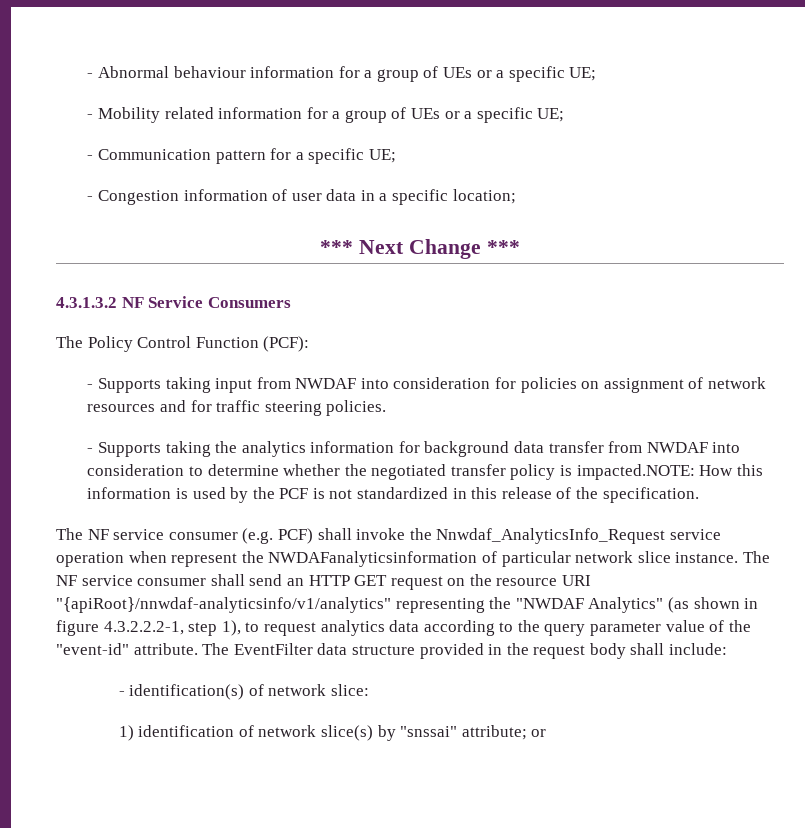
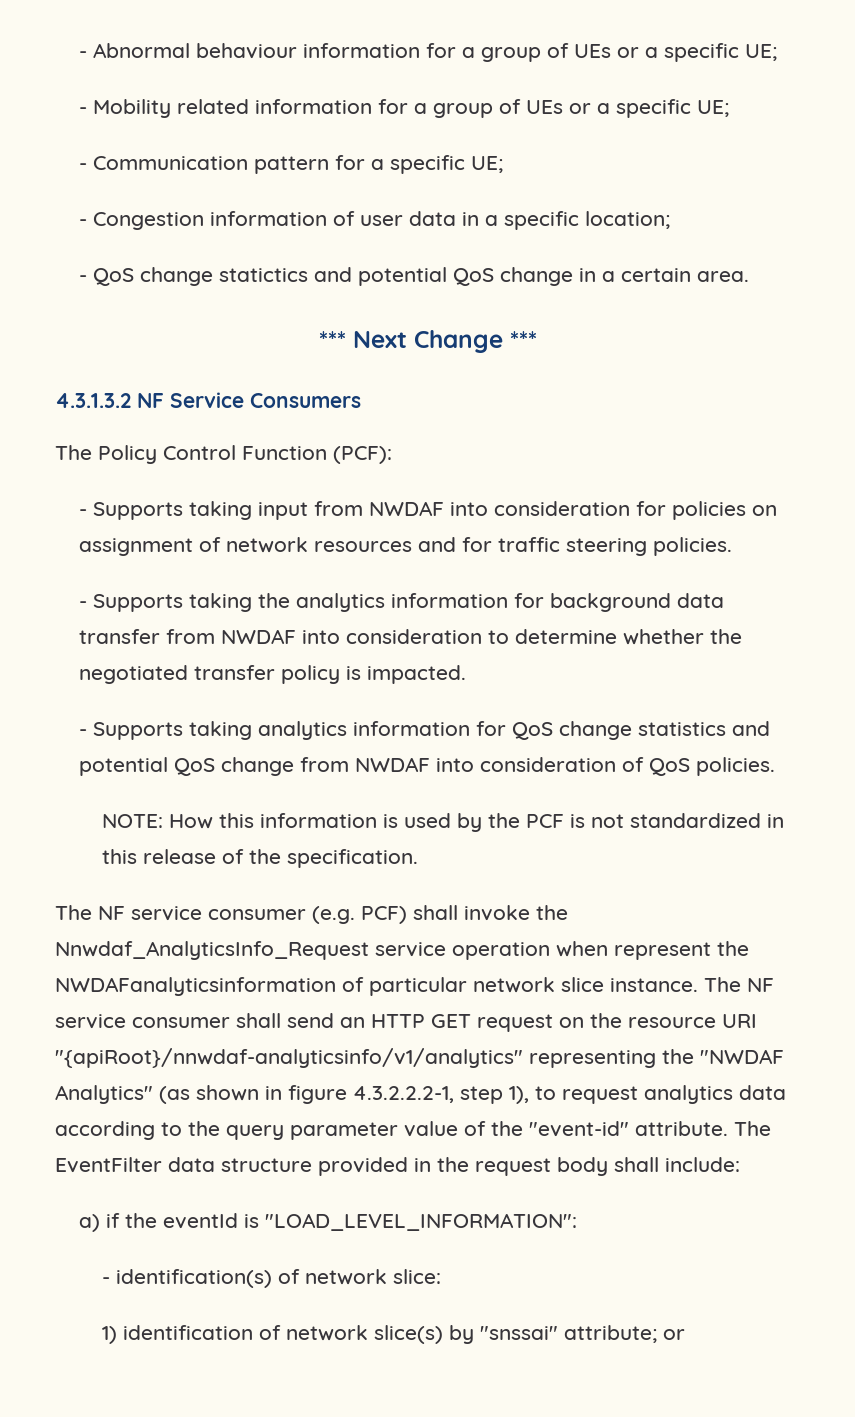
(516, 196) none -> [78,267,749,286] // - QoS change statictics and potential QoS change in a certain area.
[576,464,695,480] impacted.NOTE: -> [366,665,466,684] [78,721,770,740] [78,757,775,776] [102,814,164,828] impacted. // - Supports taking analytics information for QoS change statistics and potential QoS change from NWDAF into consideration of QoS policies. // NOTE:
(728, 649) none -> [78,1213,577,1232] // a) if the eventId is "LOAD_LEVEL_INFORMATION":

